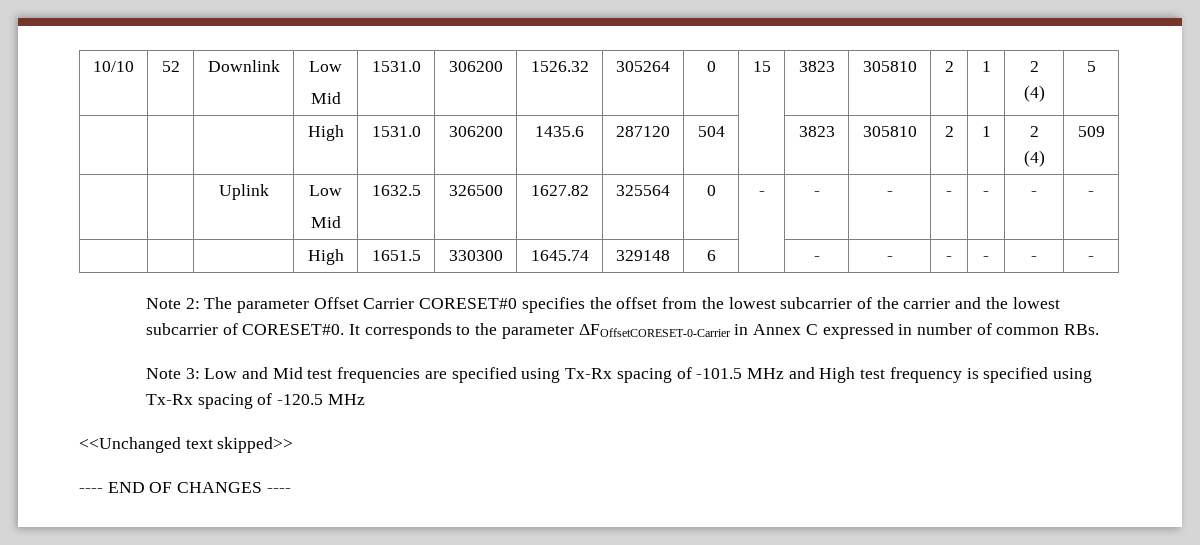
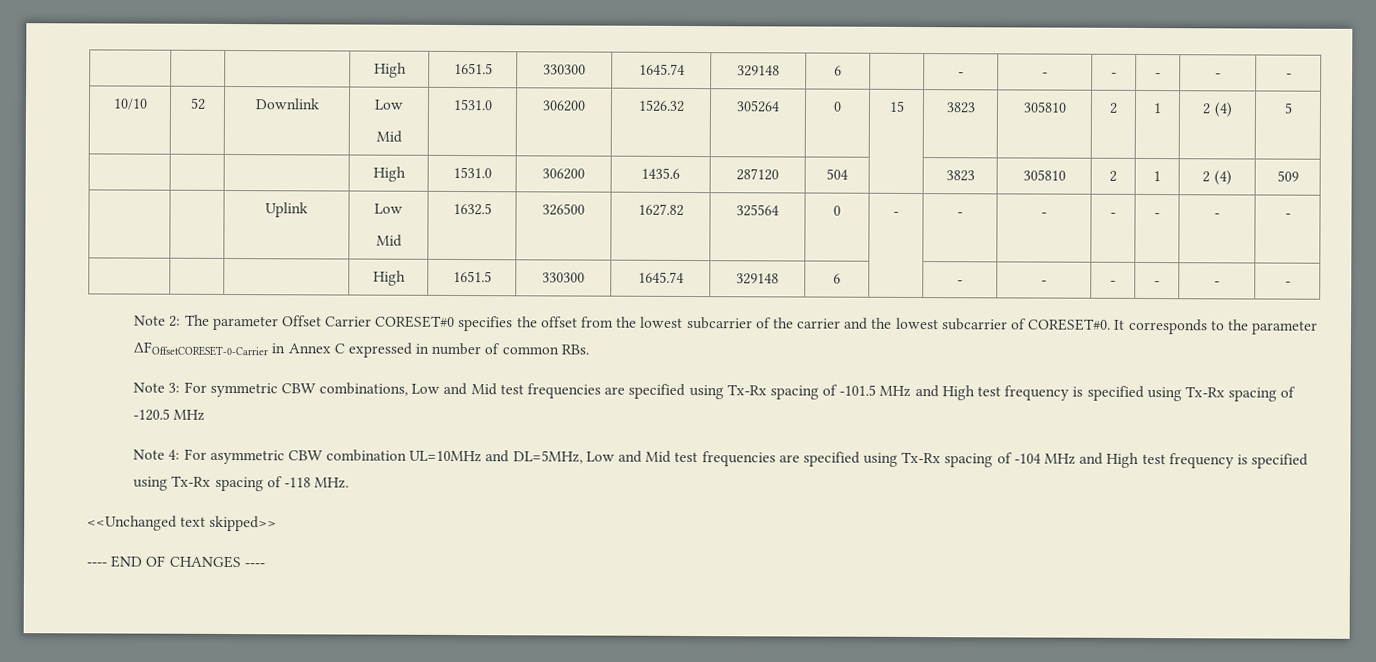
(93, 66) none -> [373,62,407,78] [453,62,493,75] [543,64,586,75] [638,63,685,75] [737,65,780,77] [834,65,842,76] [958,72,964,77] [1042,72,1048,77] [1111,72,1117,77] [1155,73,1161,78] [1215,73,1221,78] [1285,73,1292,78] | | | High | 1651.5 | 330300 | 1645.74 | 329148 | 6 | | - | - | - | - | - | - //
(200, 373) none -> [183,381,409,398] For symmetric CBW combinations,
(365, 399) none -> [133,448,1309,469] [133,475,350,492] // Note 4: For asymmetric CBW combination UL=10MHz and DL=5MHz, Low and Mid test frequencies are specified using Tx-Rx spacing of -104 MHz and High test frequency is specified using Tx-Rx spacing of -118 MHz.

